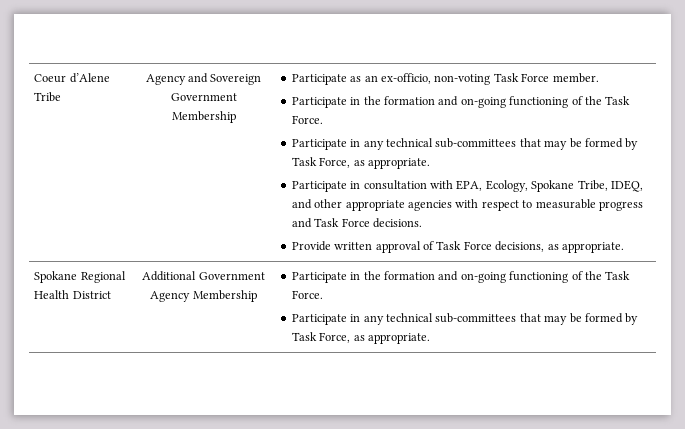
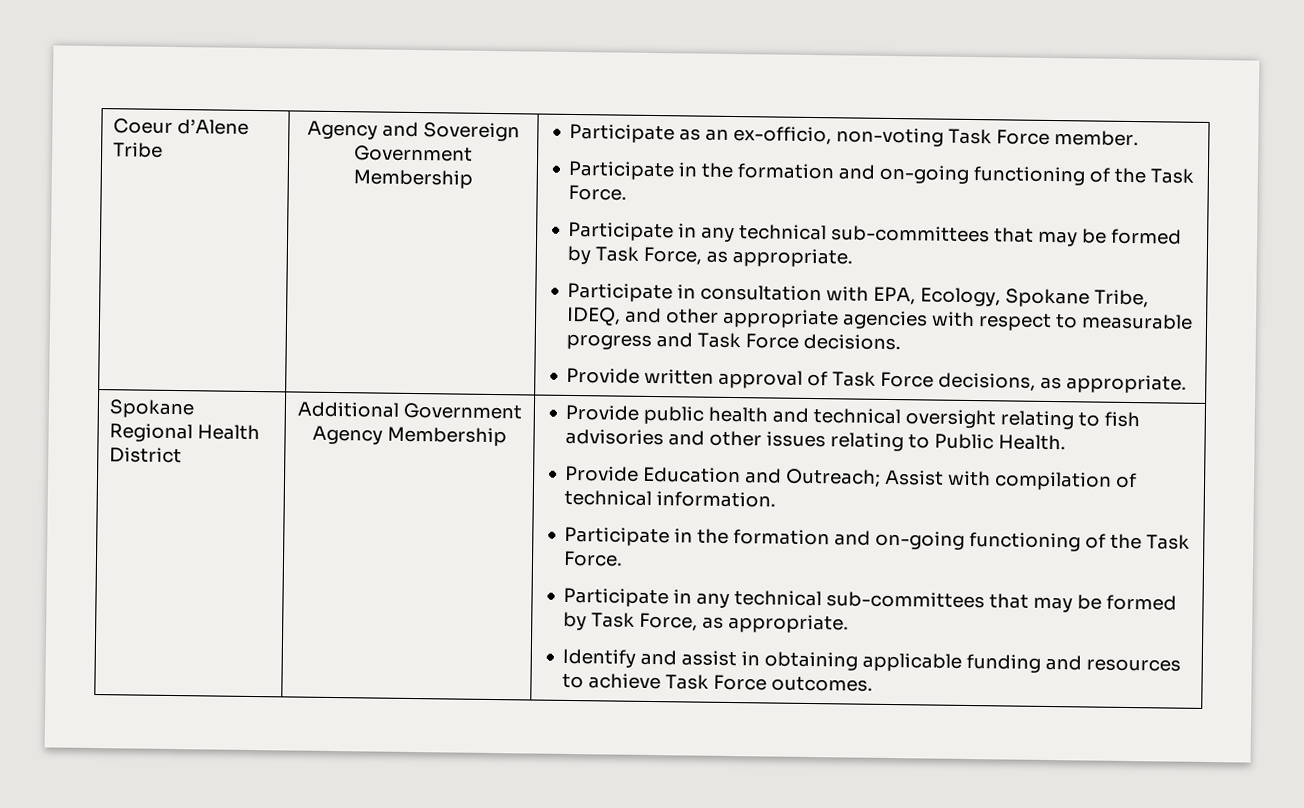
(257, 296) none -> [565,404,1141,430] [565,428,1067,452] [565,465,1138,491] [564,489,777,508] Provide public health and technical oversight relating to fish advisories and other issues relating to Public Health. // Provide Education and Outreach; Assist with compilation of technical information. //
(431, 338) none -> [562,648,1182,673] [562,673,874,692] // Identify and assist in obtaining applicable funding and resources to achieve Task Force outcomes.

